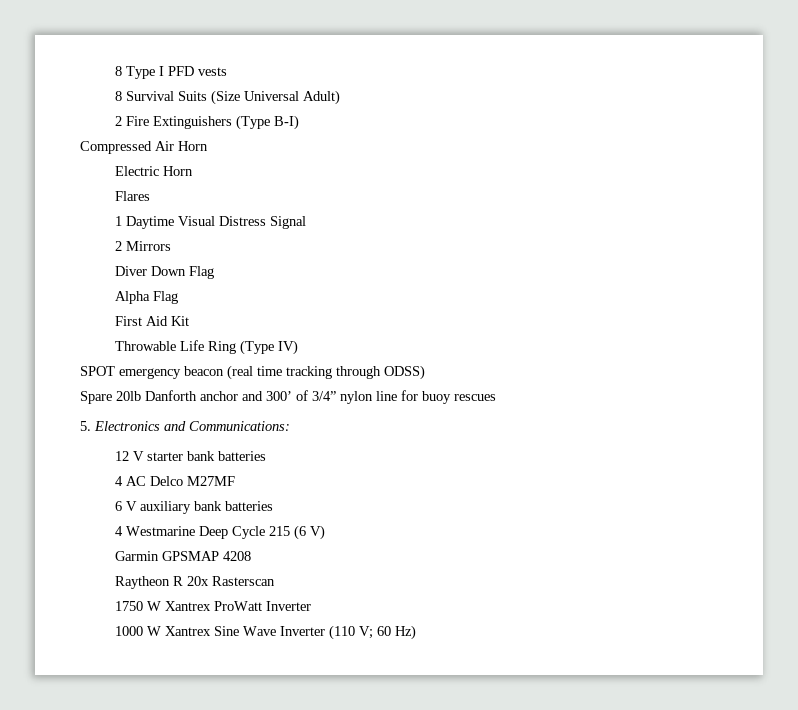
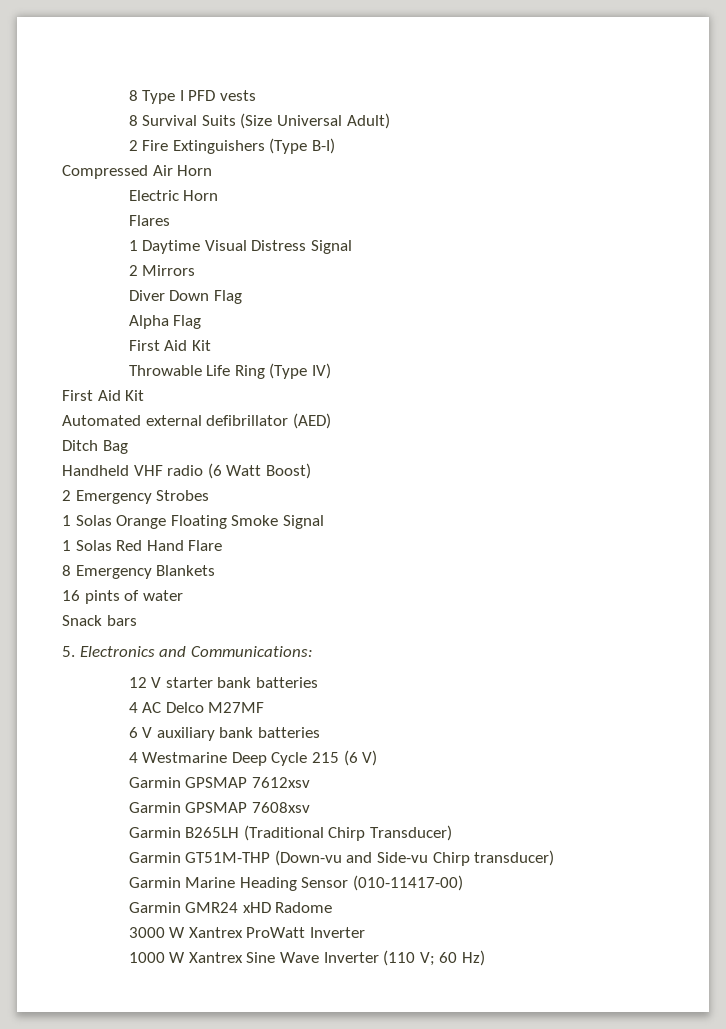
[80,365,425,380] [80,390,496,404] SPOT emergency beacon (real time tracking through ODSS) // Spare 20lb Danforth anchor and 300’ of 3/4” nylon line for buoy rescues -> [62,390,145,401] [62,413,331,429] [62,440,128,454] [62,463,311,479] [62,490,210,504] [62,515,324,529] [62,540,223,551] [62,565,216,579] [62,590,183,604] [62,615,137,626] First Aid Kit // Automated external defibrillator (AED) // Ditch Bag // Handheld VHF radio (6 Watt Boost) // 2 Emergency Strobes // 1 Solas Orange Floating Smoke Signal // 1 Solas Red Hand Flare // 8 Emergency Blankets // 16 pints of water // Snack bars
[223,551,252,561] [115,576,276,589] [115,601,144,611] 4208 // Raytheon R 20x Rasterscan // 1750 -> [251,777,310,788] [128,802,310,813] [128,825,452,841] [128,850,555,866] [128,875,463,891] [128,902,333,913] [128,927,165,938] 7612xsv // Garmin GPSMAP 7608xsv // Garmin B265LH (Traditional Chirp Transducer) // Garmin GT51M-THP (Down-vu and Side-vu Chirp transducer) // Garmin Marine Heading Sensor (010-11417-00) // Garmin GMR24 xHD Radome // 3000

